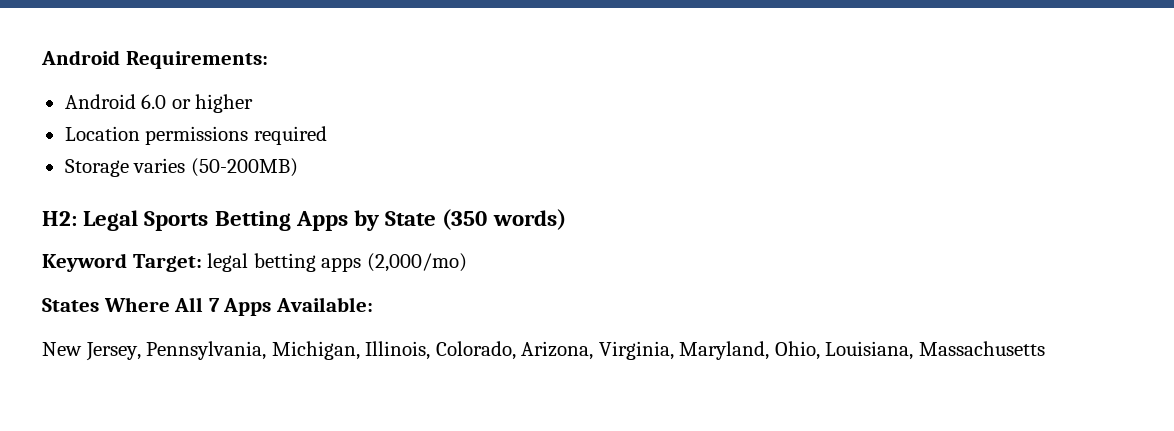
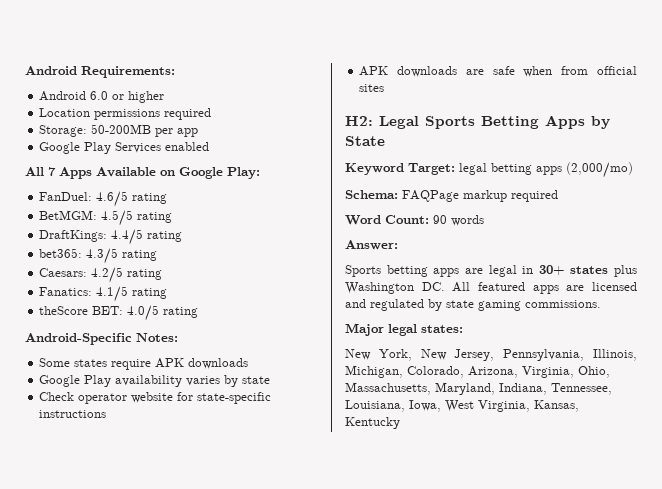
[64,158,298,177] Storage varies (50-200MB) -> [39,124,199,137] [39,142,210,154] [25,167,260,179] [39,191,168,207] [39,210,173,226] [39,229,183,245] [39,248,158,264] [39,267,163,283] [39,286,168,302] [39,305,199,321] [25,333,178,345] [39,358,249,370] [39,375,271,387] [39,392,272,404] [39,410,107,418] [359,66,637,77] [359,84,385,92] Storage: 50-200MB per app // Google Play Services enabled // All 7 Apps Available on Google Play: // FanDuel: 4.6/5 rating // BetMGM: 4.5/5 rating // DraftKings: 4.4/5 rating // bet365: 4.3/5 rating // Caesars: 4.2/5 rating // Fanatics: 4.1/5 rating // theScore BET: 4.0/5 rating // Android-Specific Notes: // Some states require APK downloads // Google Play availability varies by state // Check operator website for state-specific instructions // APK downloads are safe when from official sites
[442,209,566,230] (350 words) -> (385, 141) none
[42,297,373,316] States Where All 7 Apps Available: // -> [345,190,558,202] [345,215,484,226] [345,240,398,250] [345,265,637,277] [345,282,637,294] [345,299,601,311] [345,323,463,336] [345,349,412,361] Schema: FAQPage markup required // Word Count: 90 words // Answer: // Sports betting apps are legal in 30+ states plus Washington DC. All featured apps are licensed and regulated by state gaming commissions. // Major legal states: // New York,
[271,341,431,360] Michigan, Illinois, -> [593,349,637,361] [345,365,403,378] Illinois, Michigan,
[679,341,1045,360] Maryland, Ohio, Louisiana, Massachusetts -> [578,366,610,378] [345,382,612,395] [345,400,579,412] [345,417,400,429] Ohio, Massachusetts, Maryland, Indiana, Tennessee, Louisiana, Iowa, West Virginia, Kansas, Kentucky

